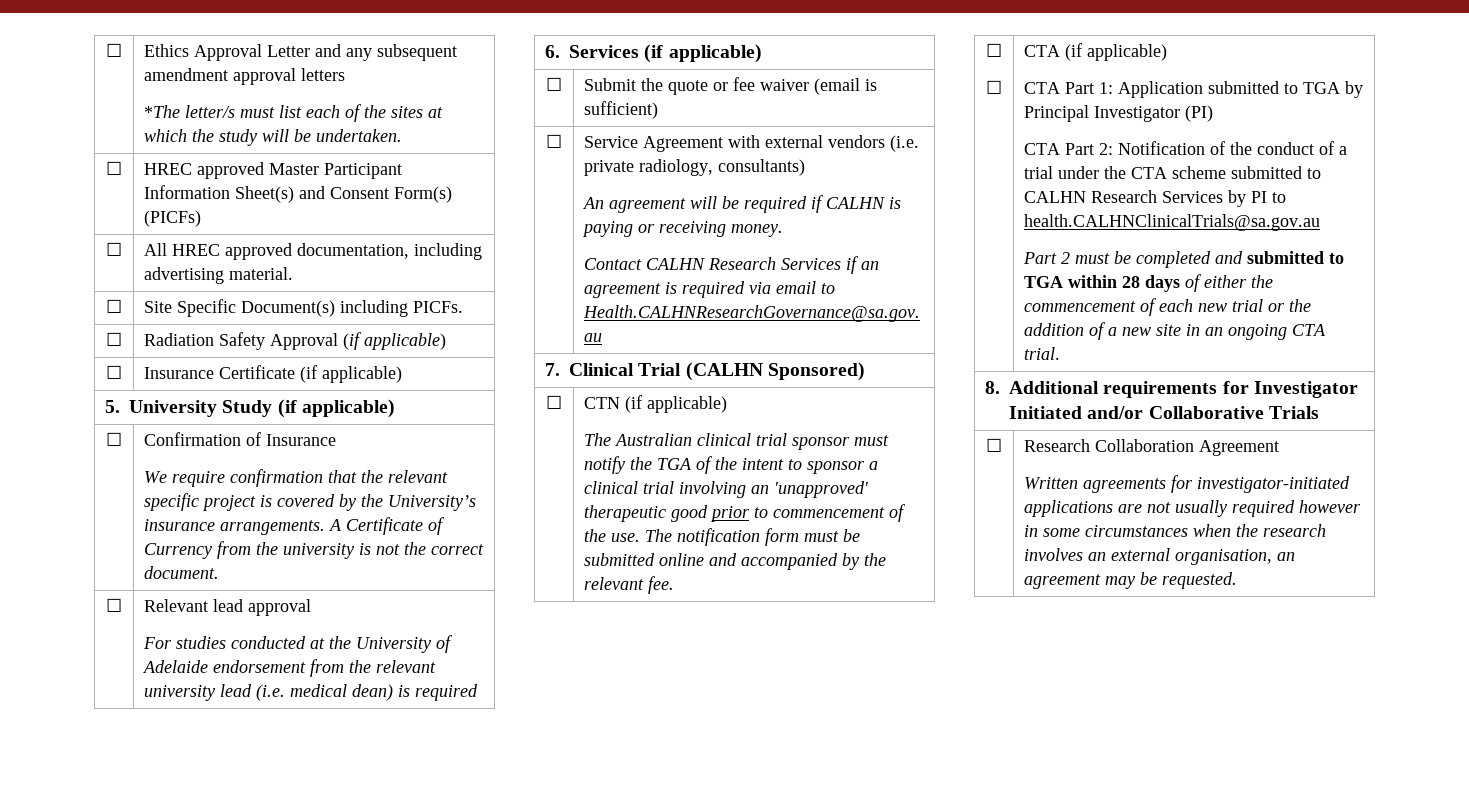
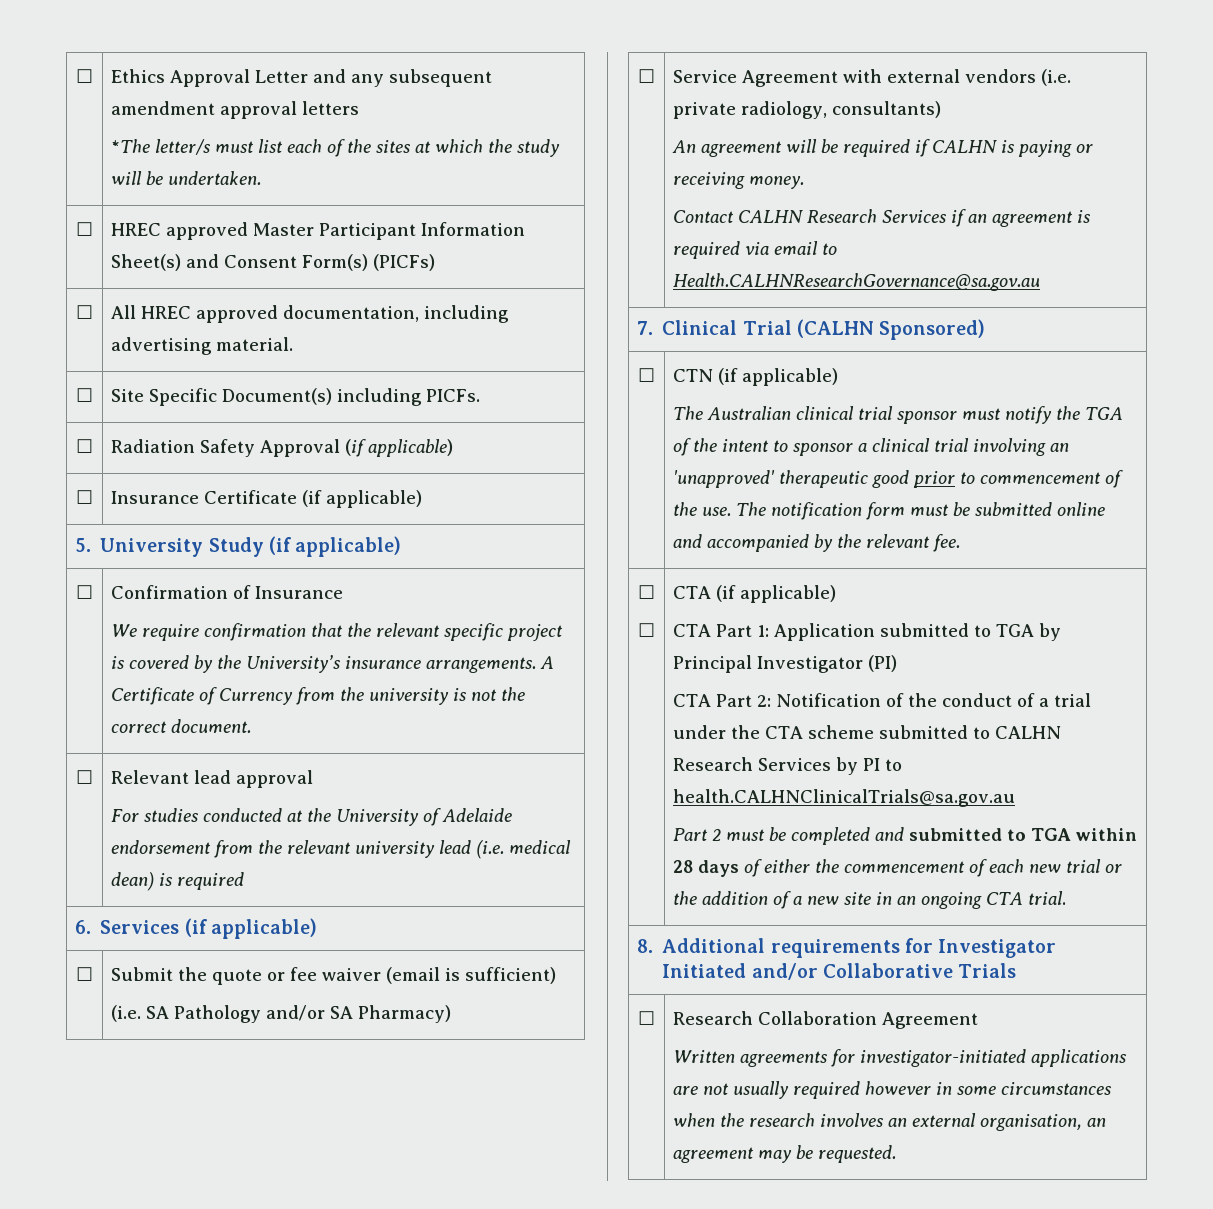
(659, 110) none -> [111,1005,452,1023] // (i.e. SA Pathology and/or SA Pharmacy)

